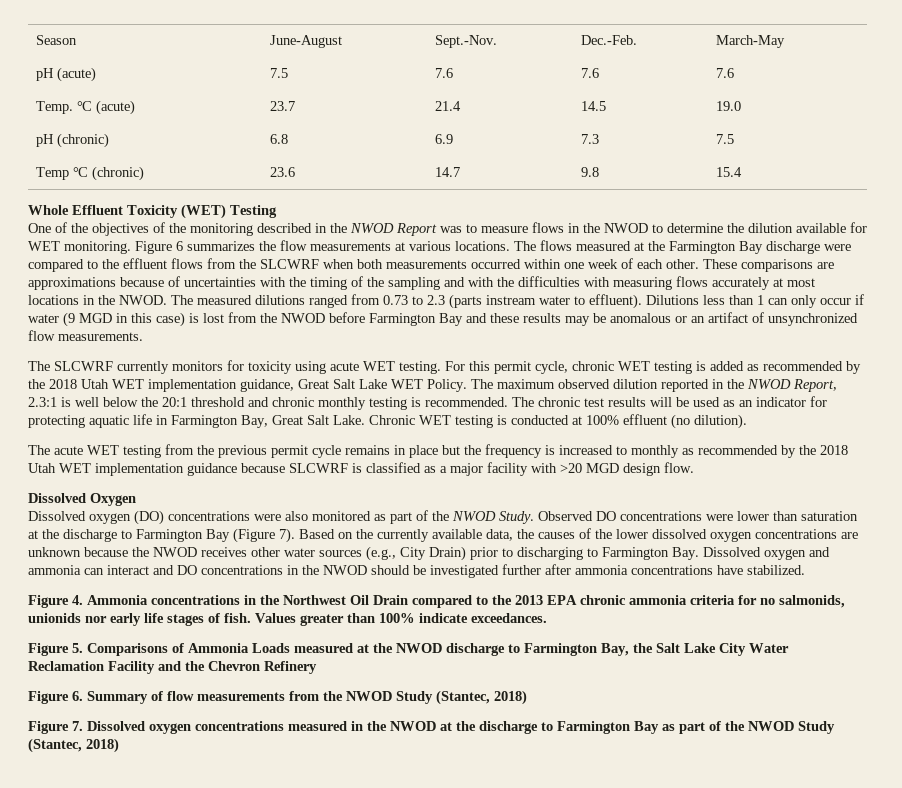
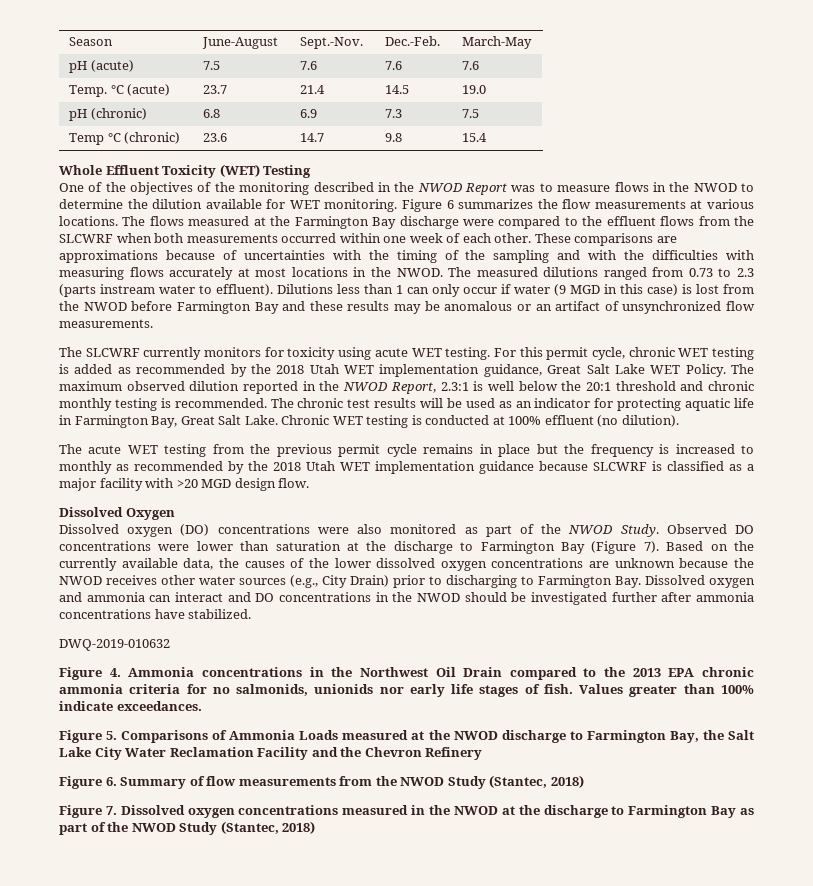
(805, 570) none -> [59,639,170,651] // DWQ-2019-010632

